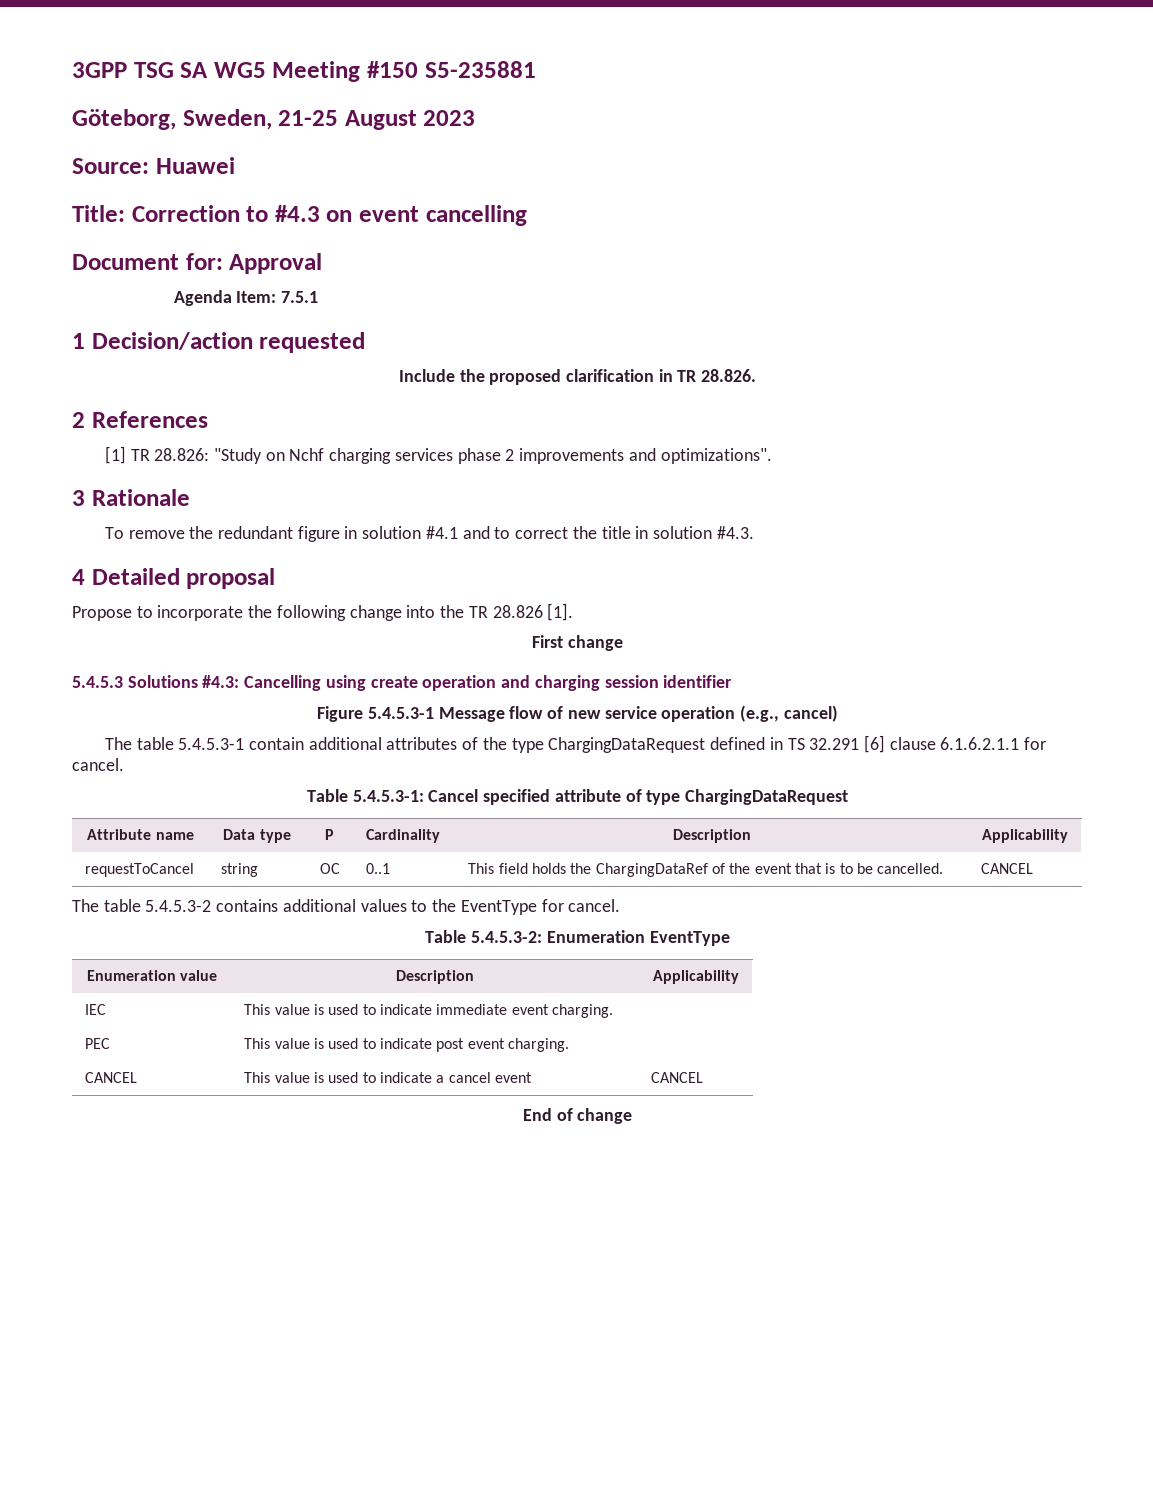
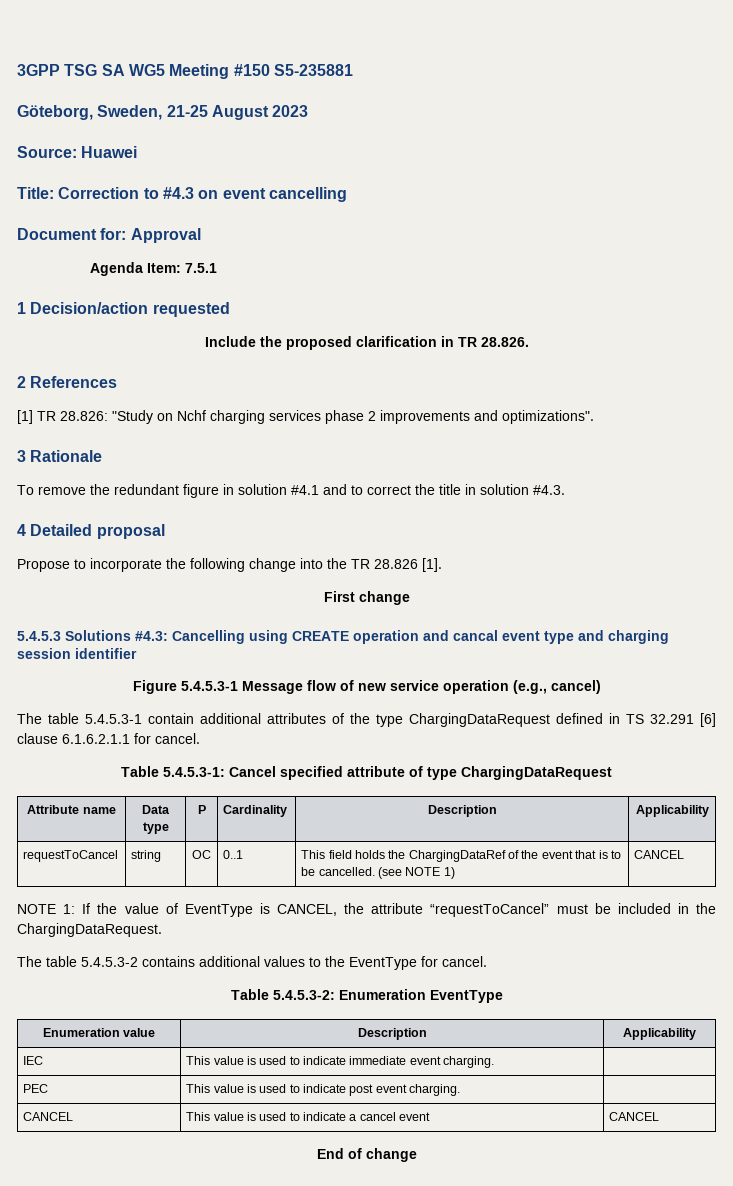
[370,676,418,688] create -> [292,631,349,641] CREATE
(531, 681) none -> [453,630,604,644] cancal event type and
[981,863,1034,874] | CANCEL -> [377,867,455,879] [634,850,685,859] [17,903,716,917] [17,923,162,937] (see NOTE 1) | CANCEL // NOTE 1: If the value of EventType is CANCEL, the attribute “requestToCancel” must be included in the ChargingDataRequest.

